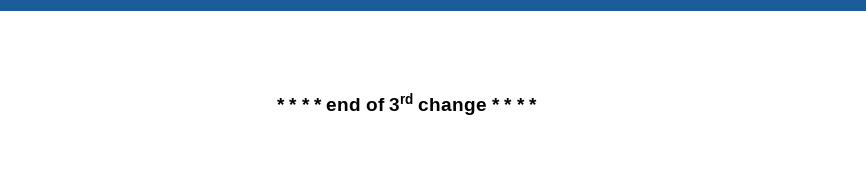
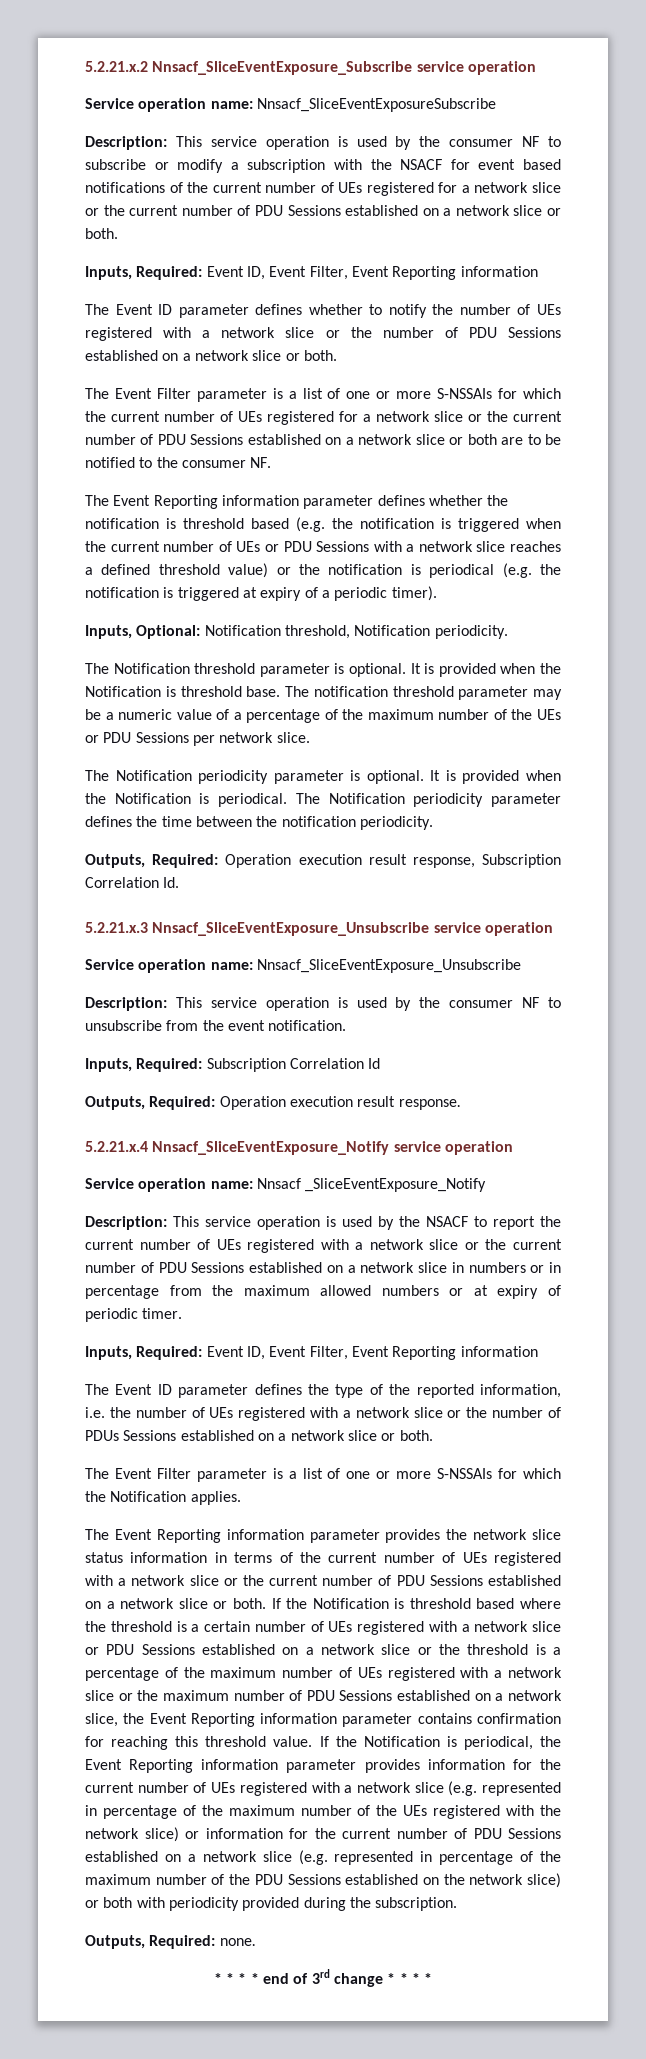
(277, 104) none -> [85,61,536,75] [85,98,496,112] [85,136,561,150] [85,159,562,173] [85,182,562,196] [85,205,561,216] [85,228,118,239] [85,266,538,280] [85,304,562,318] [85,327,561,341] [85,350,337,361] [85,388,561,402] [85,411,562,425] [85,434,561,445] [85,457,272,468] [85,495,509,509] [85,517,561,532] [85,541,561,552] [85,563,561,578] [85,586,437,601] [85,625,508,639] [85,663,562,677] [85,686,562,700] [85,709,561,723] [85,732,310,746] [85,770,561,784] [85,793,561,807] [85,816,433,830] [85,854,562,868] [85,877,180,888] [85,922,553,936] [85,959,521,973] [85,997,561,1011] [85,1020,347,1031] [85,1058,381,1072] [85,1096,461,1110] [85,1141,513,1155] [85,1178,487,1192] [85,1216,561,1230] [85,1239,563,1253] [85,1262,561,1273] [85,1285,561,1299] [85,1308,183,1322] [85,1346,538,1360] [85,1384,561,1398] [85,1407,562,1421] [85,1430,433,1441] [85,1468,561,1482] [85,1491,241,1505] [85,1529,561,1543] [85,1552,561,1566] [85,1575,561,1586] [85,1598,561,1609] [85,1621,561,1635] [85,1644,561,1655] [85,1667,562,1681] [85,1690,562,1701] [85,1713,561,1727] [85,1736,561,1750] [85,1759,562,1773] [85,1781,561,1796] [85,1805,562,1819] [85,1827,561,1842] [85,1850,561,1865] [85,1873,561,1888] [85,1897,458,1911] [85,1935,256,1949] 5.2.21.x.2 Nnsacf_SliceEventExposure_Subscribe service operation // Service operation name: Nnsacf_SliceEventExposureSubscribe // Description: This service operation is used by the consumer NF to subscribe or modify a subscription with the NSACF for event based notifications of the current number of UEs registered for a network slice or the current number of PDU Sessions established on a network slice or both. // Inputs, Required: Event ID, Event Filter, Event Reporting information // The Event ID parameter defines whether to notify the number of UEs registered with a network slice or the number of PDU Sessions established on a network slice or both. // The Event Filter parameter is a list of one or more S-NSSAIs for which the current number of UEs registered for a network slice or the current number of PDU Sessions established on a network slice or both are to be notified to the consumer NF. // The Event Reporting information parameter defines whether the notification is threshold based (e.g. the notification is triggered when the current number of UEs or PDU Sessions with a network slice reaches a defined threshold value) or the notification is periodical (e.g. the notification is triggered at expiry of a periodic timer). // Inputs, Optional: Notification threshold, Notification periodicity. // The Notification threshold parameter is optional. It is provided when the Notification is threshold base. The notification threshold parameter may be a numeric value of a percentage of the maximum number of the UEs or PDU Sessions per network slice. // The Notification periodicity parameter is optional. It is provided when the Notification is periodical. The Notification periodicity parameter defines the time between the notification periodicity. // Outputs, Required: Operation execution result response, Subscription Correlation Id. // 5.2.21.x.3 Nnsacf_SliceEventExposure_Unsubscribe service operation // Service operation name: Nnsacf_SliceEventExposure_Unsubscribe // Description: This service operation is used by the consumer NF to unsubscribe from the event notification. // Inputs, Required: Subscription Correlation Id // Outputs, Required: Operation execution result response. // 5.2.21.x.4 Nnsacf_SliceEventExposure_Notify service operation // Service operation name: Nnsacf _SliceEventExposure_Notify // Description: This service operation is used by the NSACF to report the current number of UEs registered with a network slice or the current number of PDU Sessions established on a network slice in numbers or in percentage from the maximum allowed numbers or at expiry of periodic timer. // Inputs, Required: Event ID, Event Filter, Event Reporting information // The Event ID parameter defines the type of the reported information, i.e. the number of UEs registered with a network slice or the number of PDUs Sessions established on a network slice or both. // The Event Filter parameter is a list of one or more S-NSSAIs for which the Notification applies. // The Event Reporting information parameter provides the network slice status information in terms of the current number of UEs registered with a network slice or the current number of PDU Sessions established on a network slice or both. If the Notification is threshold based where the threshold is a certain number of UEs registered with a network slice or PDU Sessions established on a network slice or the threshold is a percentage of the maximum number of UEs registered with a network slice or the maximum number of PDU Sessions established on a network slice, the Event Reporting information parameter contains confirmation for reaching this threshold value. If the Notification is periodical, the Event Reporting information parameter provides information for the current number of UEs registered with a network slice (e.g. represented in percentage of the maximum number of the UEs registered with the network slice) or information for the current number of PDU Sessions established on a network slice (e.g. represented in percentage of the maximum number of the PDU Sessions established on the network slice) or both with periodicity provided during the subscription. // Outputs, Required: none. //

